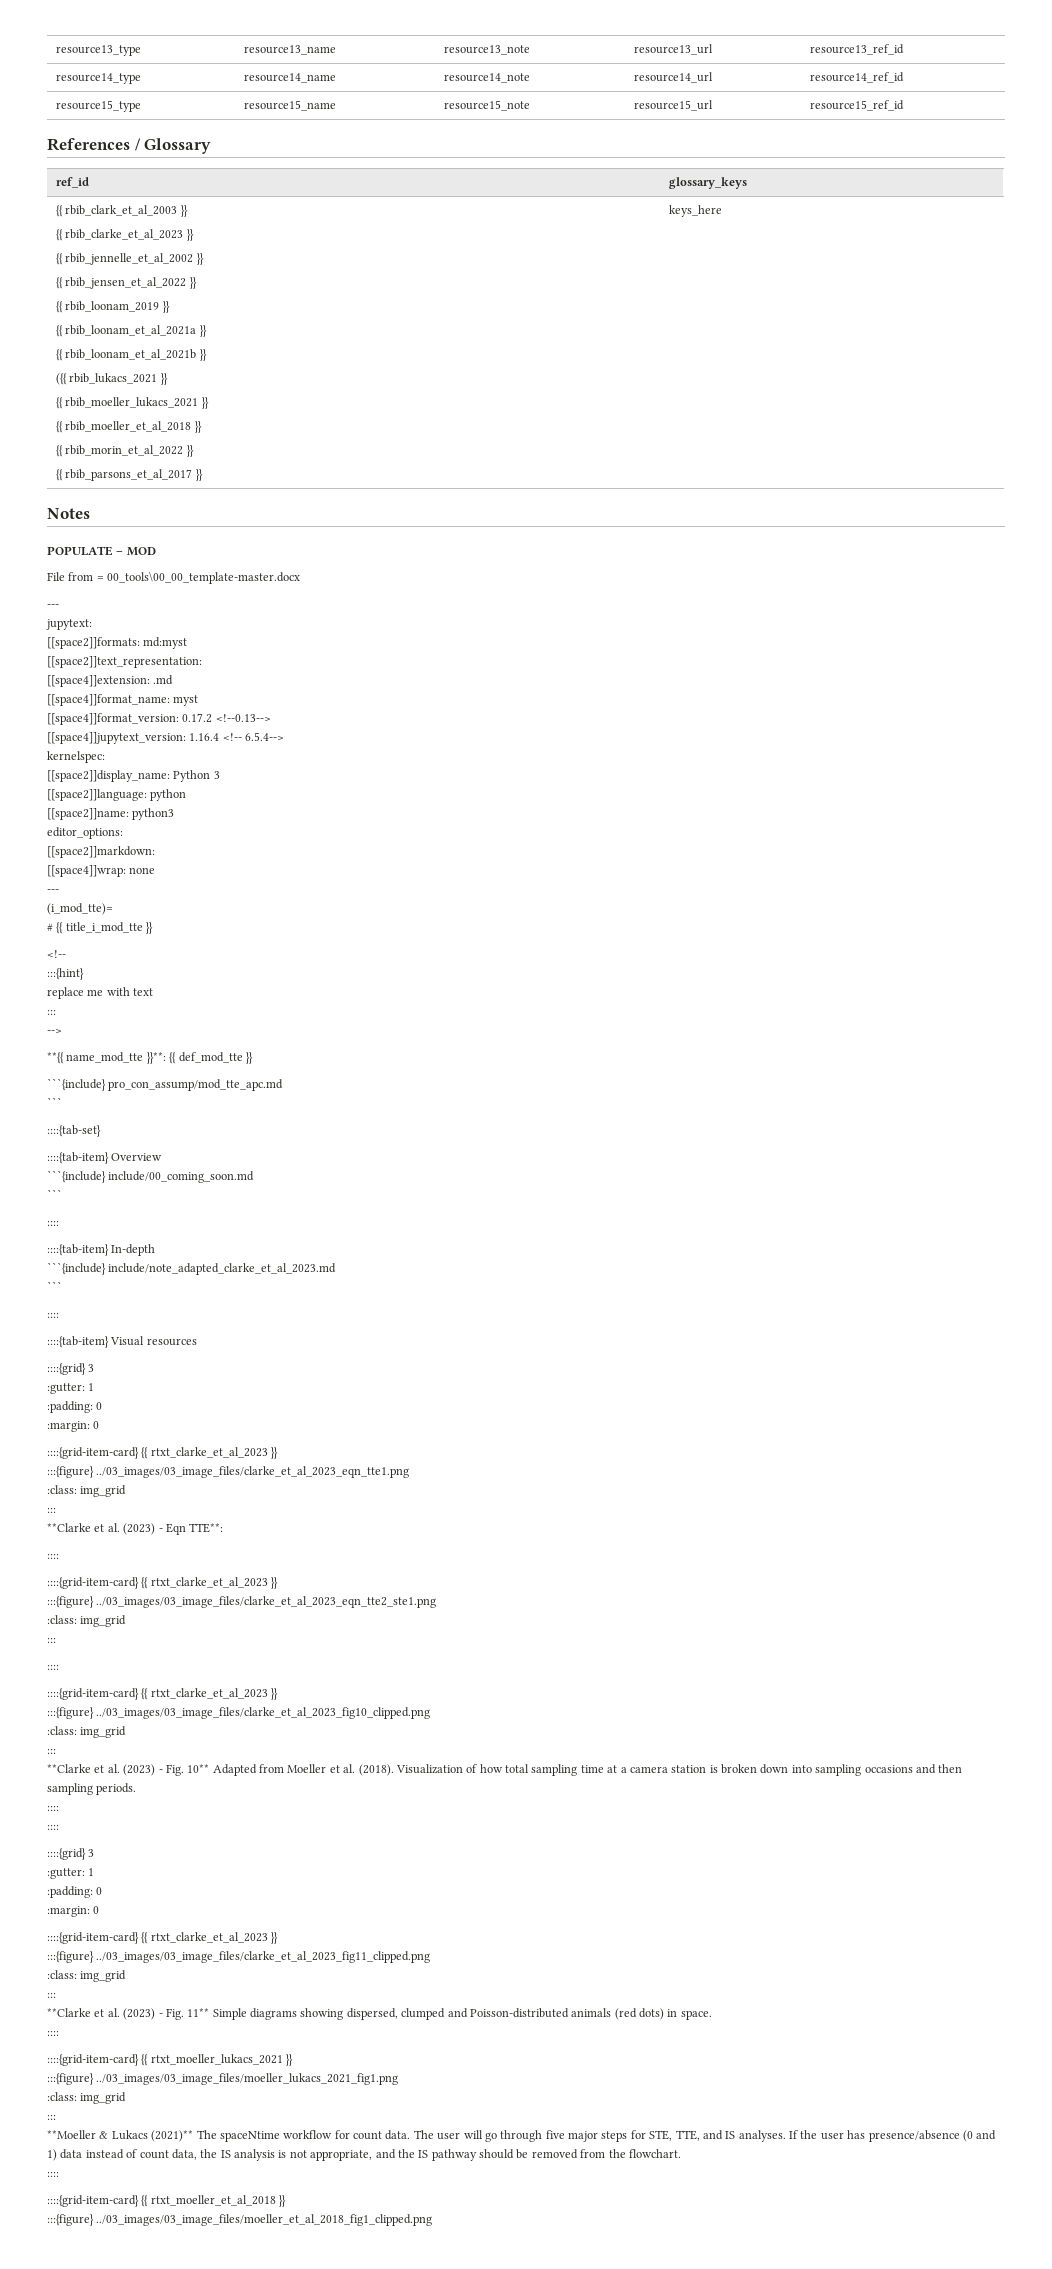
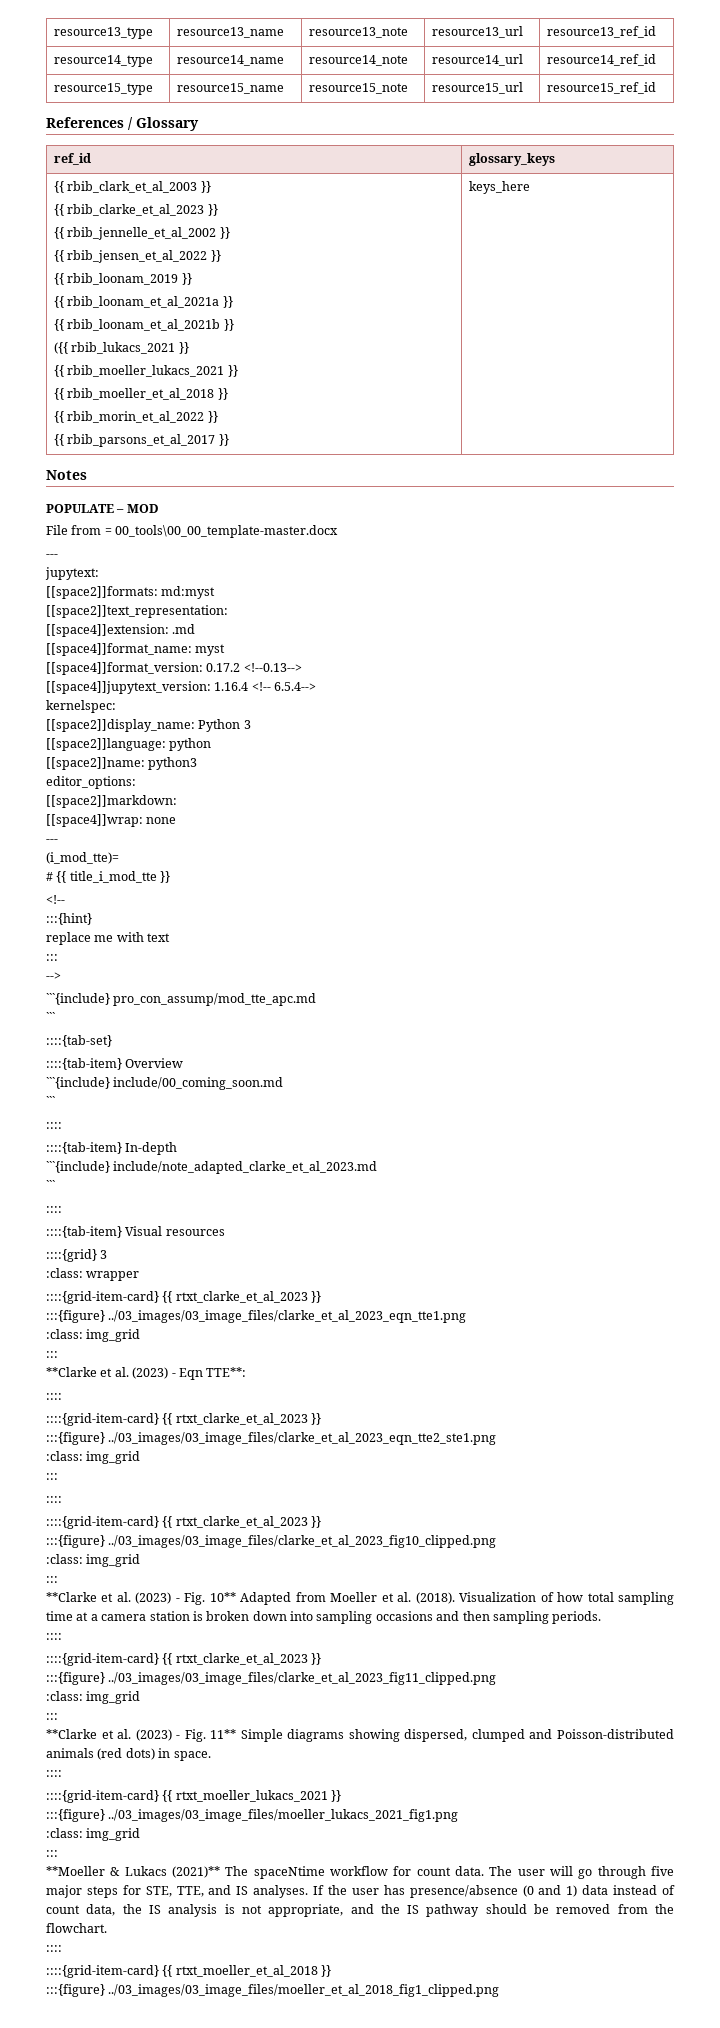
[47,1052,253,1064] // **{{ name_mod_tte }}**: {{ def_mod_tte }} -> (61, 976) none
[47,1383,95,1394] [47,1401,103,1413] [47,1421,100,1432] :gutter: 1 // :padding: 0 // :margin: 0 -> [46,1268,140,1281] :class: wrapper
[47,1825,59,1830] [47,1848,95,1860] [47,1868,95,1879] [47,1886,103,1898] [47,1906,100,1917] // :::: // ::::{grid} 3 // :gutter: 1 // :padding: 0 // :margin: 0 -> (62, 1636) none

